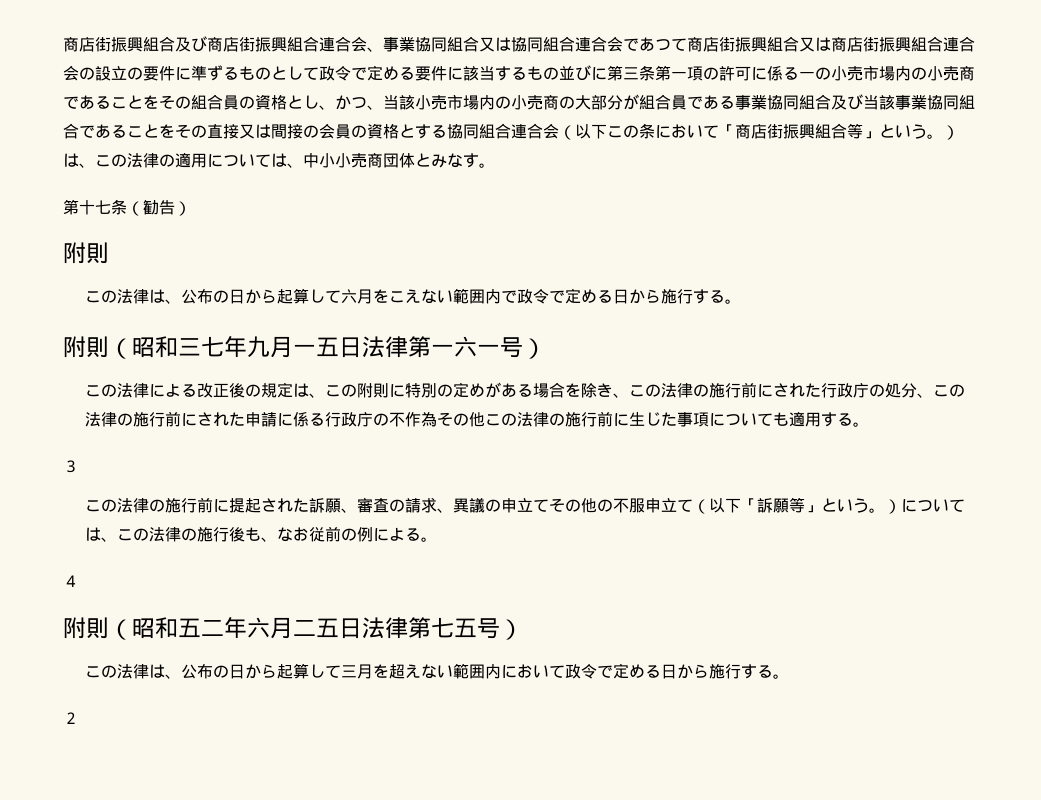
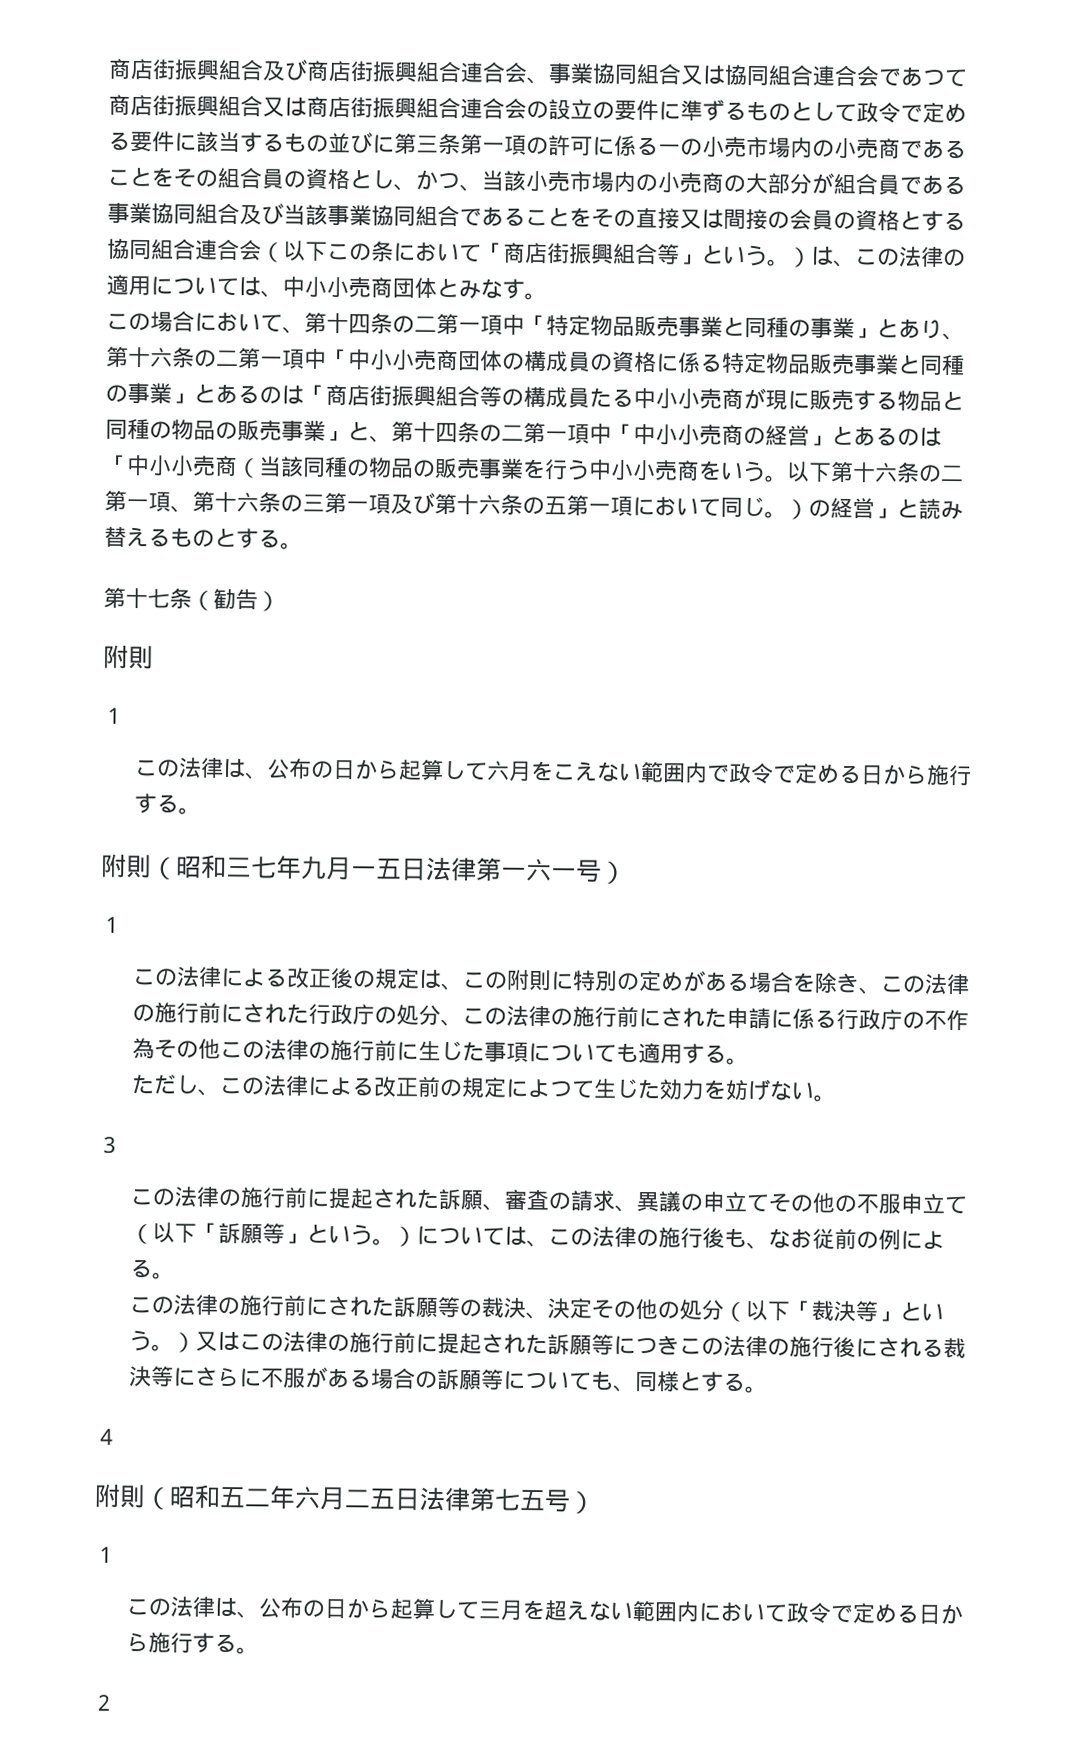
(495, 165) none -> [106,310,965,341] [106,346,965,376] [105,382,964,411] [105,418,942,447] [104,454,964,483] [104,490,963,520] [104,526,303,550] // この場合において、第十四条の二第一項中「特定物品販売事業と同種の事業」とあり、第十六条の二第一項中「中小小売商団体の構成員の資格に係る特定物品販売事業と同種の事業」とあるのは「商店街振興組合等の構成員たる中小小売商が現に販売する物品と同種の物品の販売事業」と、第十四条の二第一項中「中小小売商の経営」とあるのは「中小小売商（当該同種の物品の販売事業を行う中小小売商をいう。以下第十六条の二第一項、第十六条の三第一項及び第十六条の五第一項において同じ。）の経営」と読み替えるものとする。
(109, 253) none -> [102,707,125,724] // １
(546, 348) none -> [100,916,123,933] // １
(869, 424) none -> [130,1074,836,1102] // ただし、この法律による改正前の規定によつて生じた効力を妨げない。
(437, 539) none -> [128,1294,944,1323] [128,1330,966,1359] [128,1366,768,1394] // この法律の施行前にされた訴願等の裁決、決定その他の処分（以下「裁決等」という。）又はこの法律の施行前に提起された訴願等につきこの法律の施行後にされる裁決等にさらに不服がある場合の訴願等についても、同様とする。
(523, 629) none -> [94,1546,117,1563] // １

